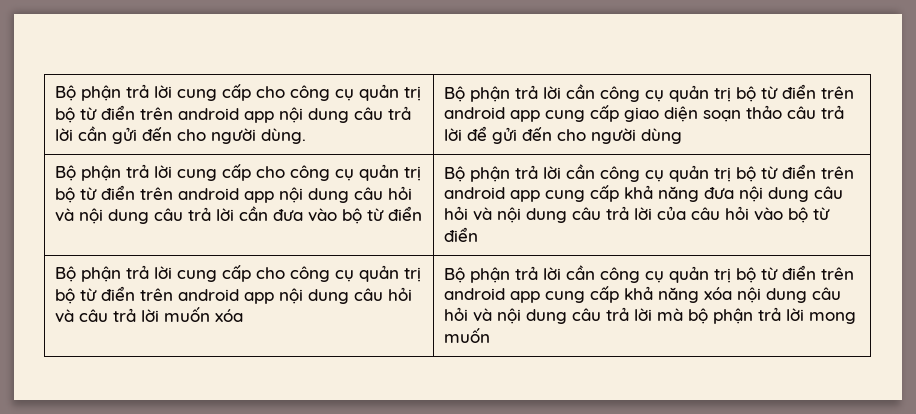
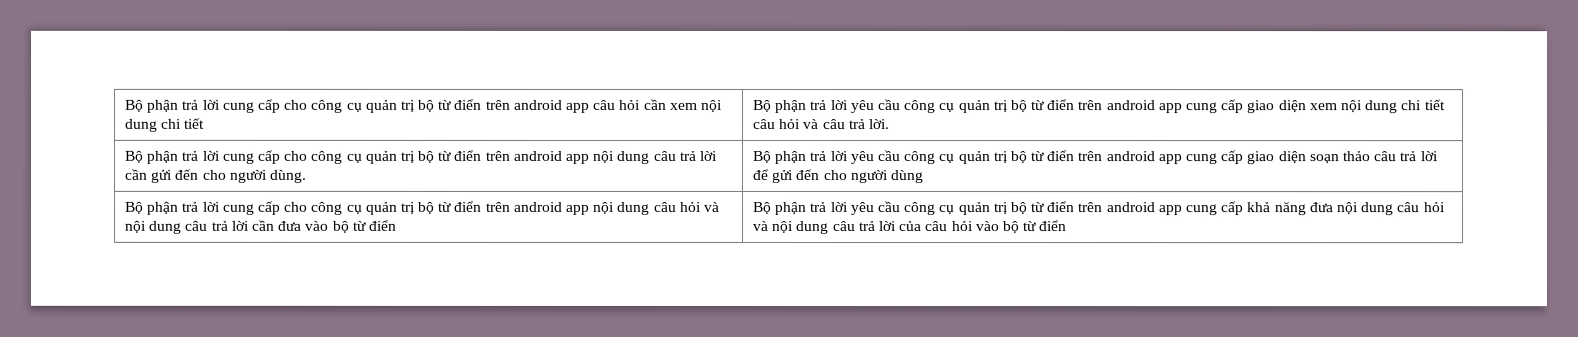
(275, 117) none -> [593,98,723,112] [125,117,206,132] [753,99,1446,114] [753,118,890,130] [125,149,591,164] câu hỏi cần xem nội dung chi tiết | Bộ phận trả lời yêu cầu công cụ quản trị bộ từ điển trên android app cung cấp giao diện xem nội dung chi tiết câu hỏi và câu trả lời. // Bộ phận trả lời cung cấp cho công cụ quản trị bộ từ điển trên android app
[566,84,596,99] cần -> [850,150,901,165] yêu cầu
[566,164,596,179] cần -> [849,201,900,216] yêu cầu
[55,265,422,282] [55,286,413,304] [55,307,244,323] [444,265,855,283] [444,286,842,303] [444,307,857,324] [444,328,491,343] // Bộ phận trả lời cung cấp cho công cụ quản trị bộ từ điển trên android app nội dung câu hỏi và câu trả lời muốn xóa | Bộ phận trả lời cần công cụ quản trị bộ từ điển trên android app cung cấp khả năng xóa nội dung câu hỏi và nội dung câu trả lời mà bộ phận trả lời mong muốn -> (1067, 226) none

